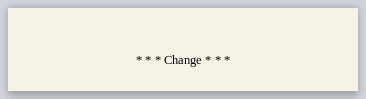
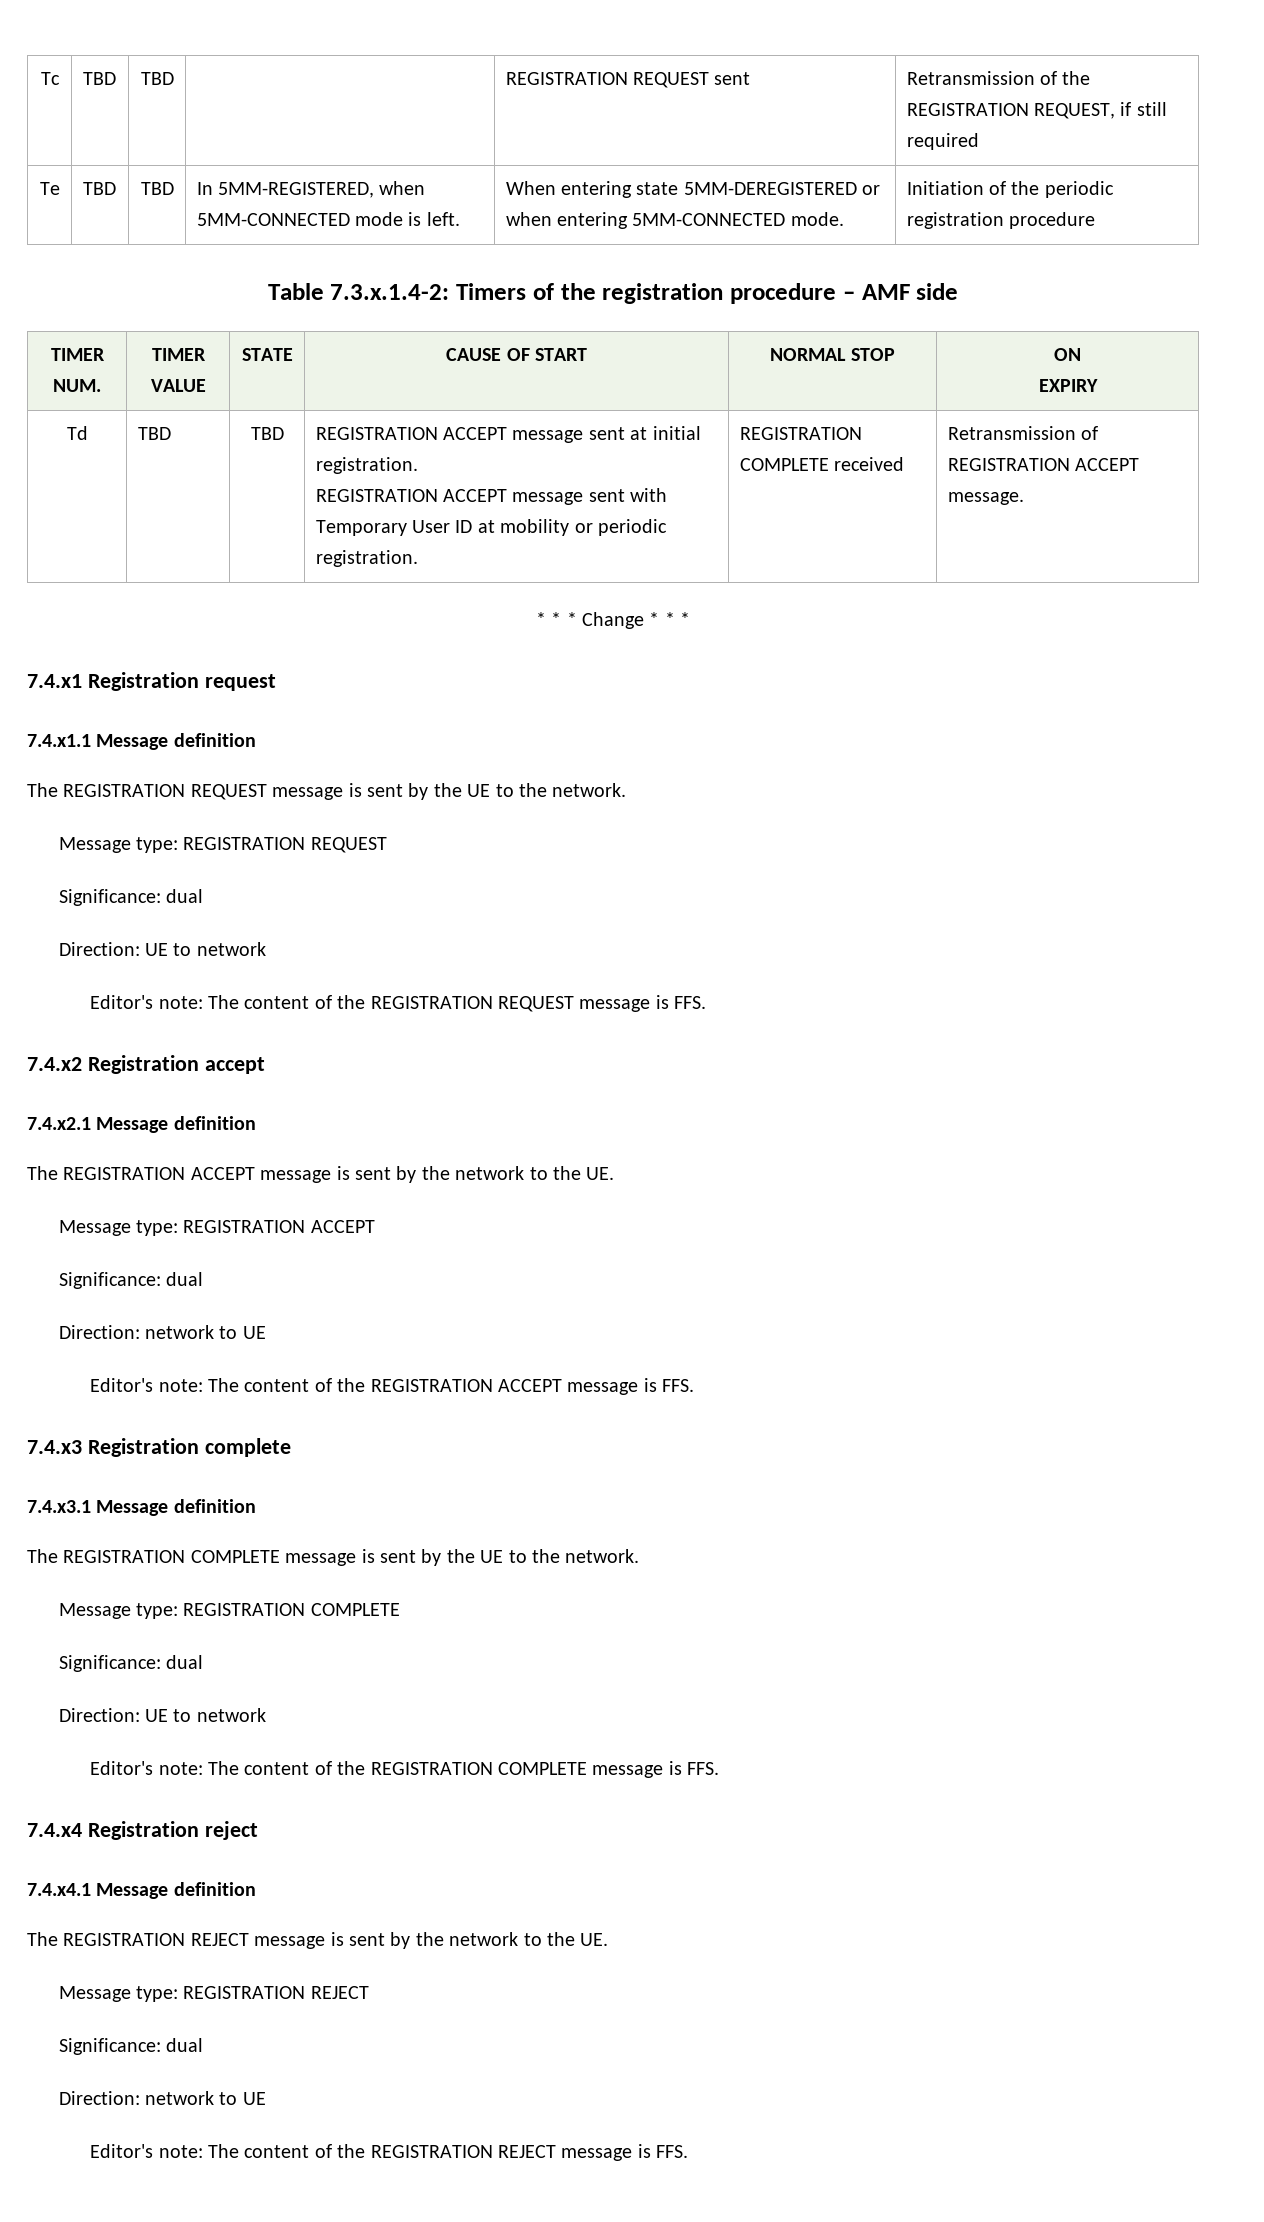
(135, 60) none -> [40,72,60,85] [82,72,116,85] [140,72,174,85] [505,72,751,88] [906,71,1091,85] [906,102,1167,119] [906,133,979,150] [39,182,60,195] [82,182,116,195] [140,182,174,195] [196,181,426,198] [196,212,460,226] [505,181,881,198] [505,212,844,229] [906,181,1114,198] [906,212,1096,229] [267,283,959,304] [50,348,105,361] [53,379,101,392] [151,348,206,361] [150,379,206,392] [241,348,293,361] [446,348,587,361] [770,348,895,361] [1054,348,1081,361] [1038,379,1098,392] [66,426,88,440] [137,427,171,440] [250,427,284,440] [315,426,701,443] [315,457,418,474] [315,488,668,505] [315,519,668,536] [315,550,418,567] [739,427,862,440] [739,457,905,471] [947,426,1099,440] [947,458,1140,471] [947,492,1024,505] Tc | TBD | TBD | | REGISTRATION REQUEST sent | Retransmission of the REGISTRATION REQUEST, if still required // Te | TBD | TBD | In 5MM-REGISTERED, when 5MM-CONNECTED mode is left. | When entering state 5MM-DEREGISTERED or when entering 5MM-CONNECTED mode. | Initiation of the periodic registration procedure // Table 7.3.x.1.4-2: Timers of the registration procedure – AMF side // TIMER NUM. | TIMER VALUE | STATE | CAUSE OF START | NORMAL STOP | ON // EXPIRY // Td | TBD | TBD | REGISTRATION ACCEPT message sent at initial registration. // REGISTRATION ACCEPT message sent with Temporary User ID at mobility or periodic registration. | REGISTRATION COMPLETE received | Retransmission of REGISTRATION ACCEPT message. //
(231, 60) none -> [27,672,276,691] [27,733,256,750] [27,783,627,800] [58,837,387,853] [58,889,204,906] [58,942,266,956] [90,995,707,1012] [27,1055,265,1074] [27,1116,256,1133] [27,1166,615,1183] [58,1220,375,1236] [58,1272,204,1289] [58,1325,266,1339] [90,1378,695,1395] [27,1438,291,1457] [27,1499,256,1516] [27,1549,640,1566] [58,1603,400,1619] [58,1655,204,1672] [58,1708,266,1722] [90,1761,720,1778] [27,1821,258,1840] [27,1882,256,1899] [27,1932,609,1949] [58,1986,369,2002] [58,2038,204,2055] [58,2091,266,2105] [90,2144,689,2161] // 7.4.x1 Registration request // 7.4.x1.1 Message definition // The REGISTRATION REQUEST message is sent by the UE to the network. // Message type: REGISTRATION REQUEST // Significance: dual // Direction: UE to network // Editor's note: The content of the REGISTRATION REQUEST message is FFS. // 7.4.x2 Registration accept // 7.4.x2.1 Message definition // The REGISTRATION ACCEPT message is sent by the network to the UE. // Message type: REGISTRATION ACCEPT // Significance: dual // Direction: network to UE // Editor's note: The content of the REGISTRATION ACCEPT message is FFS. // 7.4.x3 Registration complete // 7.4.x3.1 Message definition // The REGISTRATION COMPLETE message is sent by the UE to the network. // Message type: REGISTRATION COMPLETE // Significance: dual // Direction: UE to network // Editor's note: The content of the REGISTRATION COMPLETE message is FFS. // 7.4.x4 Registration reject // 7.4.x4.1 Message definition // The REGISTRATION REJECT message is sent by the network to the UE. // Message type: REGISTRATION REJECT // Significance: dual // Direction: network to UE // Editor's note: The content of the REGISTRATION REJECT message is FFS.

